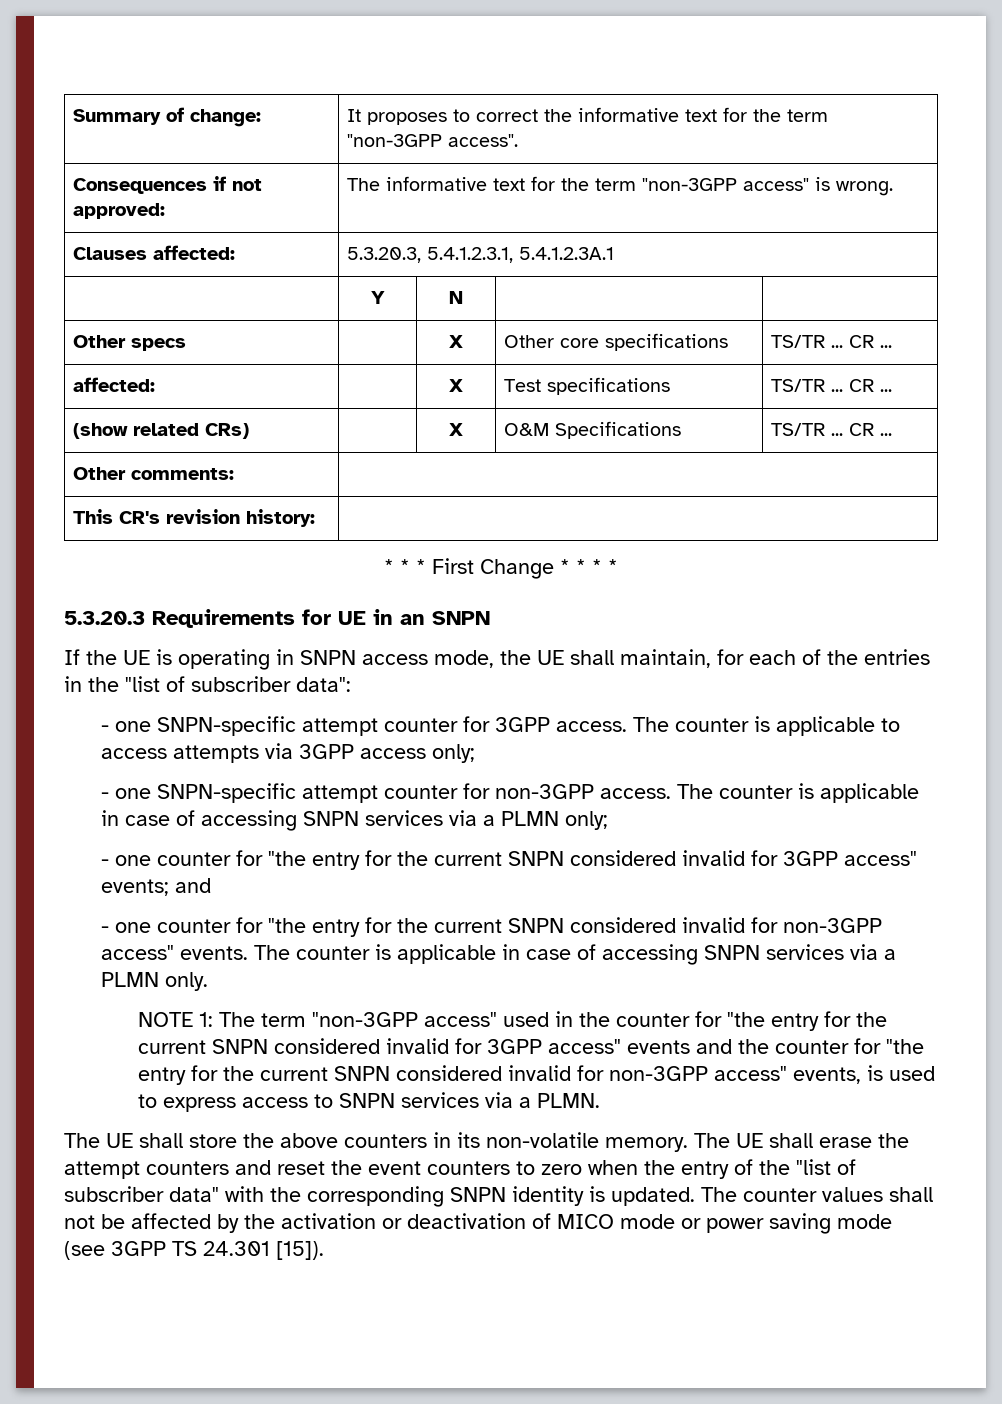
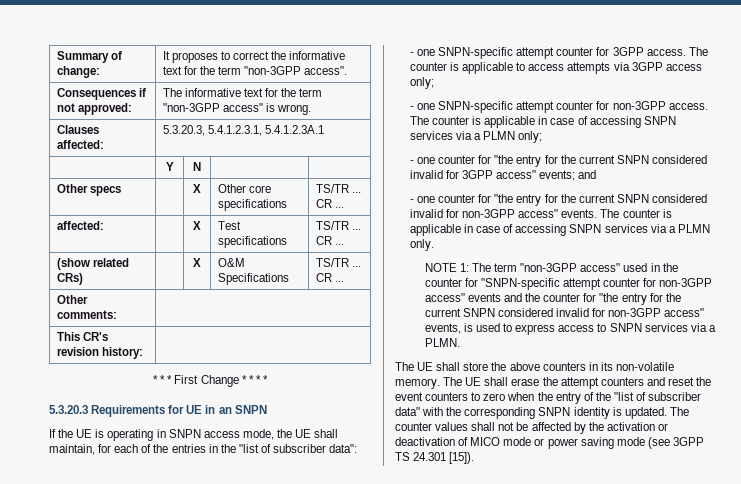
[726,1011,887,1031] [137,1038,542,1054] "the entry for the current SNPN considered invalid for 3GPP -> [481,278,713,290] "SNPN-specific attempt counter for non-3GPP

